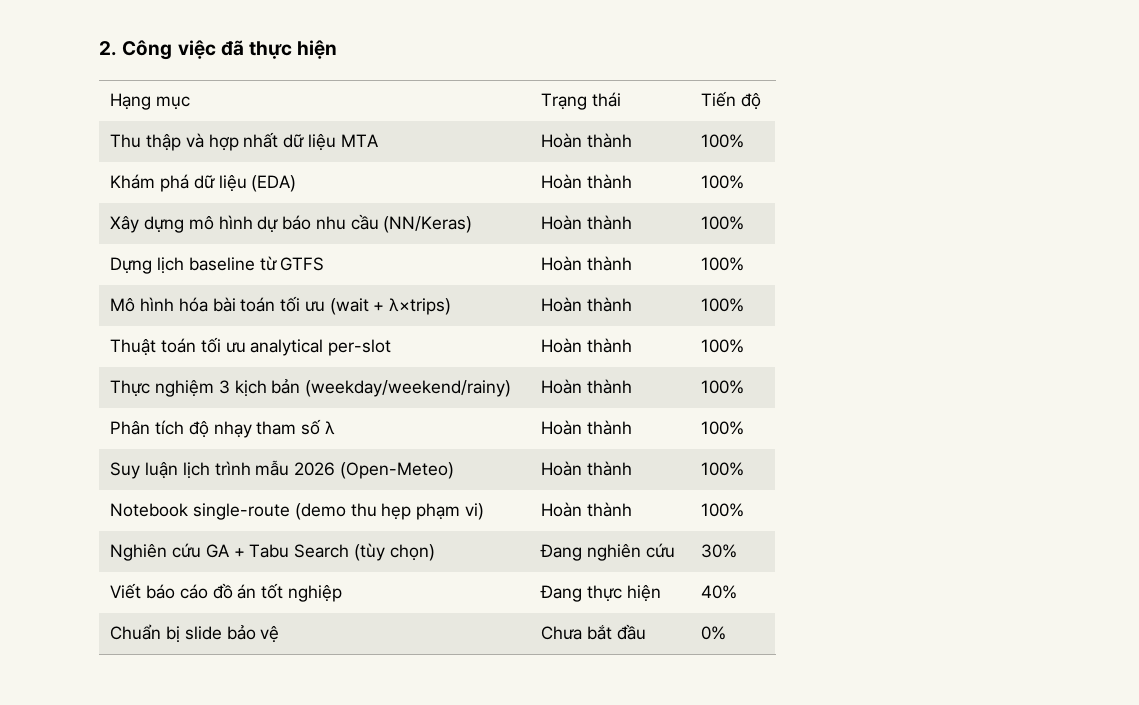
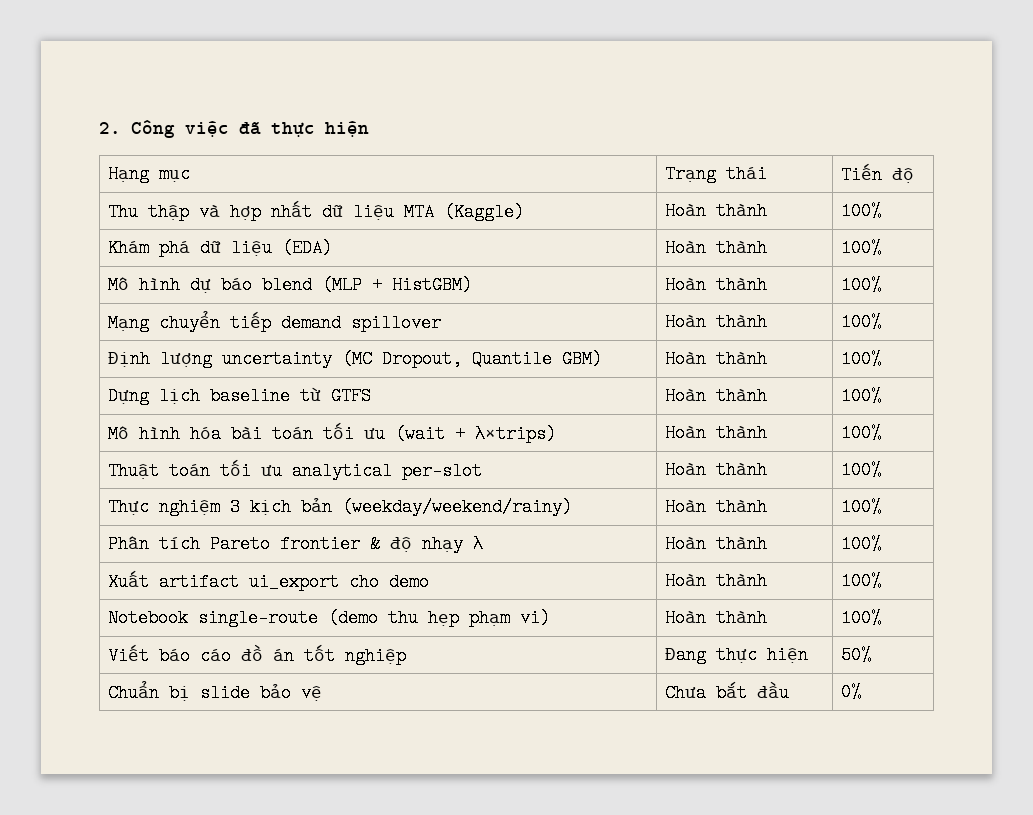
(378, 140) none -> [444,203,525,221] (Kaggle)
[110,214,473,233] Xây dựng mô hình dự báo nhu cầu (NN/Keras) -> [108,276,473,294] [665,276,768,294] [841,276,882,294] [108,311,442,332] [665,313,768,331] [841,313,882,331] [108,350,603,368] Mô hình dự báo blend (MLP + HistGBM) | Hoàn thành | 100% // Mạng chuyển tiếp demand spillover | Hoàn thành | 100% // Định lượng uncertainty (MC Dropout, Quantile GBM)
[188,419,322,438] độ nhạy tham số -> [210,535,464,553] Pareto frontier & độ nhạy
[110,460,454,479] Suy luận lịch trình mẫu 2026 (Open-Meteo) -> [108,570,430,591] Xuất artifact ui_export cho demo
[110,543,435,561] [540,543,675,561] [701,544,738,558] // Nghiên cứu GA + Tabu Search (tùy chọn) | Đang nghiên cứu | 30% -> (882, 618) none
[701,585,738,599] 40% -> [841,646,872,664] 50%

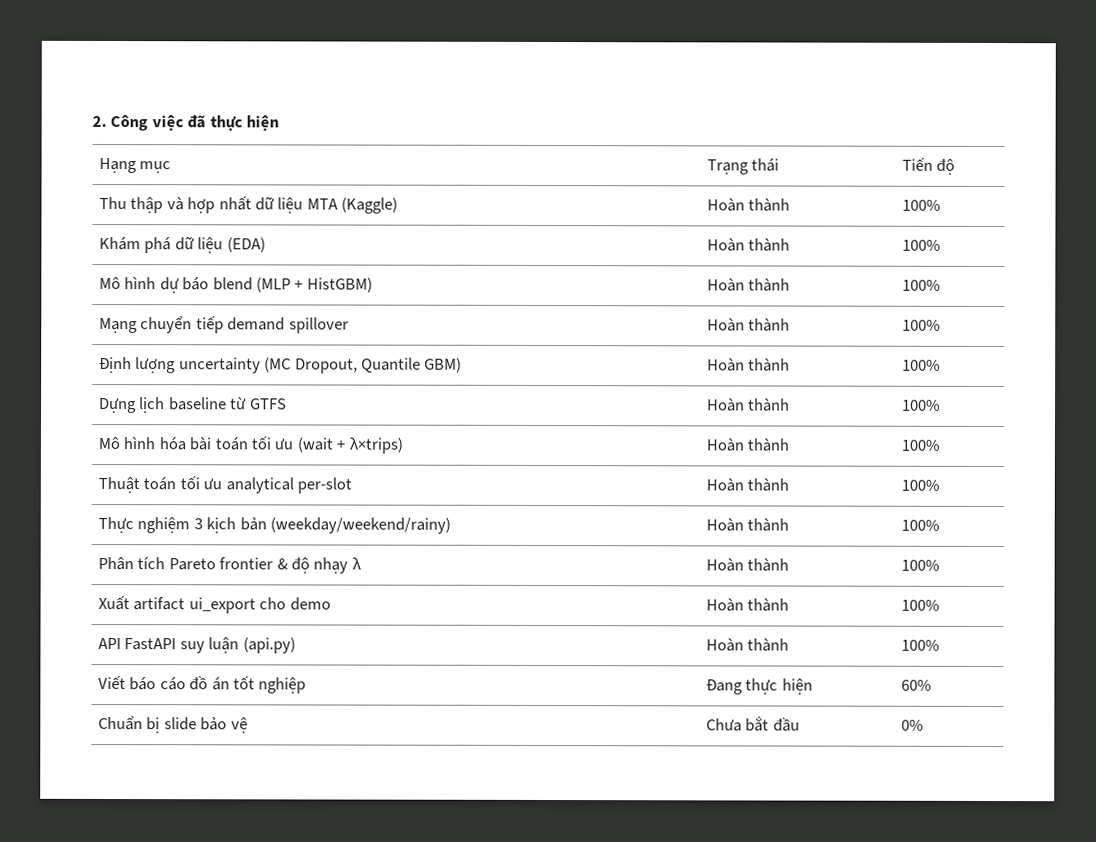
[108,609,551,627] Notebook single-route (demo thu hẹp phạm vi) -> [97,637,296,654] API FastAPI suy luận (api.py)
[841,646,872,664] 50% -> [900,679,932,691] 60%

